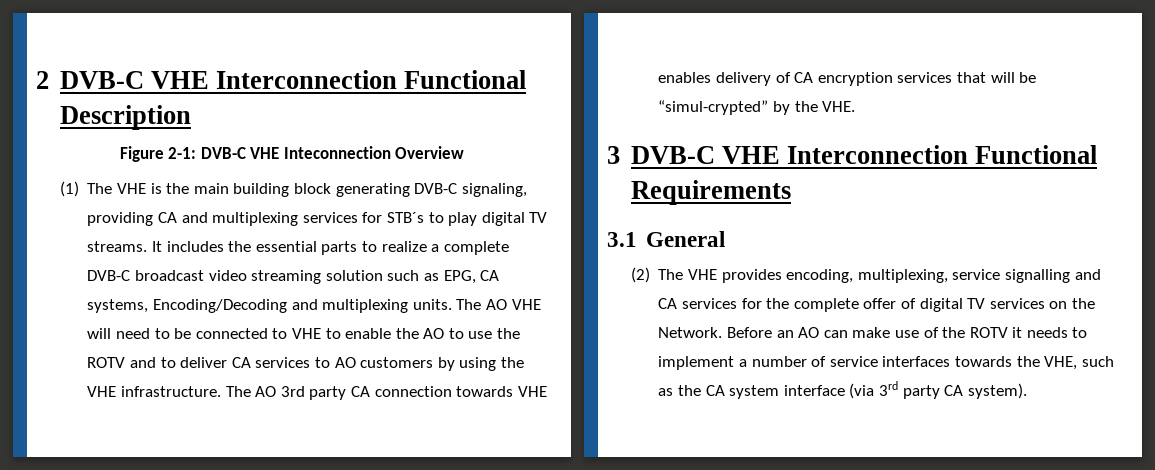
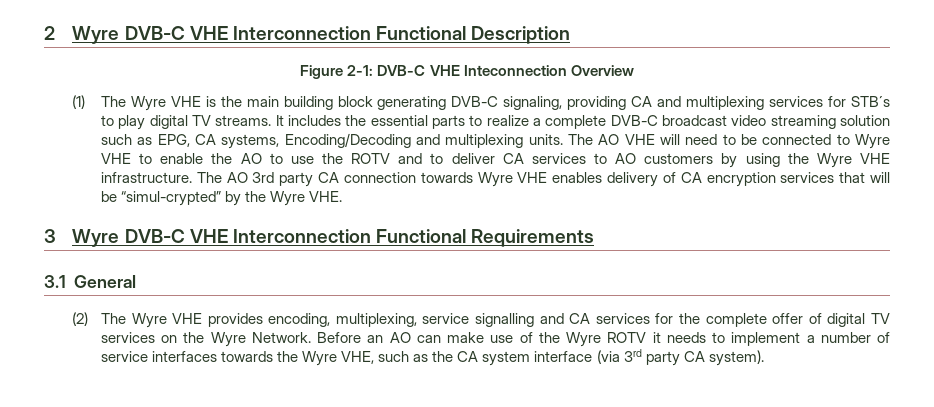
(49, 80) none -> [72,26,120,44] Wyre
(113, 188) none -> [130,96,166,111] Wyre
(288, 333) none -> [854,134,890,149] Wyre
(524, 362) none -> [816,153,852,168] Wyre
(514, 391) none -> [477,172,513,187] Wyre
(818, 106) none -> [270,191,306,206] Wyre
(620, 155) none -> [72,229,120,247] Wyre
(684, 274) none -> [131,313,167,328] Wyre
(1095, 303) none -> [210,332,246,347] Wyre
(966, 332) none -> [566,332,602,347] Wyre
(1040, 361) none -> [302,351,338,366] Wyre

